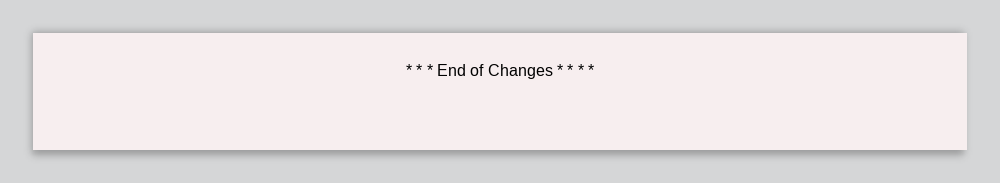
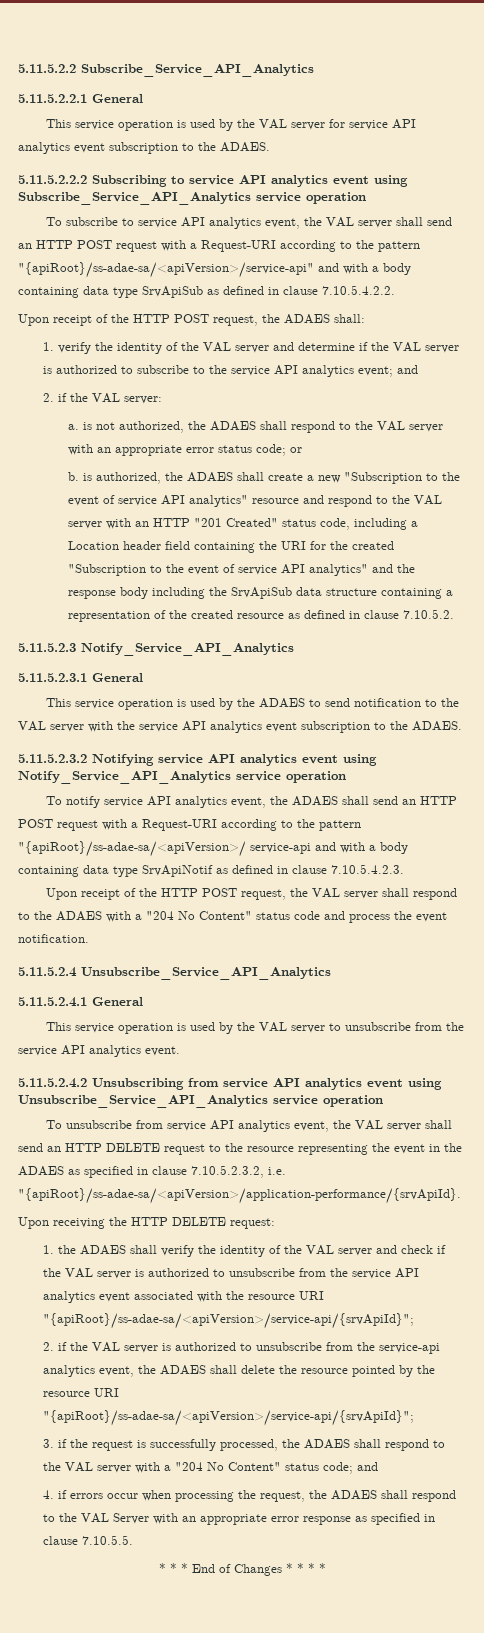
(406, 70) none -> [18,64,314,77] [18,94,143,103] [45,119,416,131] [18,142,270,154] [18,175,408,187] [18,192,366,205] [45,217,452,229] [18,240,420,252] [18,262,411,278] [18,285,395,298] [18,314,365,326] [42,342,459,354] [42,365,418,377] [42,393,162,404] [67,421,443,433] [67,444,302,456] [67,472,460,484] [67,495,442,507] [67,518,418,530] [67,541,394,553] [67,564,415,576] [67,587,453,599] [67,609,454,622] [18,643,294,656] [18,673,143,682] [45,698,459,710] [18,721,462,733] [18,754,377,766] [18,771,346,784] [45,796,457,808] [18,819,361,831] [18,841,408,857] [18,864,404,877] [45,888,457,900] [18,911,447,923] [18,934,89,943] [18,967,331,980] [18,997,143,1007] [45,1022,464,1034] [18,1045,180,1057] [18,1078,442,1090] [18,1095,383,1108] [45,1120,452,1132] [18,1143,462,1155] [18,1165,286,1178] [18,1188,461,1204] [18,1217,275,1229] [42,1245,446,1257] [42,1268,419,1279] [42,1291,324,1303] [42,1313,414,1329] [42,1342,440,1354] [42,1365,435,1377] [42,1388,119,1397] [42,1410,414,1426] [42,1439,445,1451] [42,1462,378,1474] [42,1490,456,1502] [42,1513,435,1525] [42,1535,133,1545] 5.11.5.2.2 Subscribe_Service_API_Analytics // 5.11.5.2.2.1 General // This service operation is used by the VAL server for service API analytics event subscription to the ADAES. // 5.11.5.2.2.2 Subscribing to service API analytics event using Subscribe_Service_API_Analytics service operation // To subscribe to service API analytics event, the VAL server shall send an HTTP POST request with a Request-URI according to the pattern "{apiRoot}/ss-adae-sa/<apiVersion>/service-api" and with a body containing data type SrvApiSub as defined in clause 7.10.5.4.2.2. // Upon receipt of the HTTP POST request, the ADAES shall: // 1. verify the identity of the VAL server and determine if the VAL server is authorized to subscribe to the service API analytics event; and // 2. if the VAL server: // a. is not authorized, the ADAES shall respond to the VAL server with an appropriate error status code; or // b. is authorized, the ADAES shall create a new "Subscription to the event of service API analytics" resource and respond to the VAL server with an HTTP "201 Created" status code, including a Location header field containing the URI for the created "Subscription to the event of service API analytics" and the response body including the SrvApiSub data structure containing a representation of the created resource as defined in clause 7.10.5.2. // 5.11.5.2.3 Notify_Service_API_Analytics // 5.11.5.2.3.1 General // This service operation is used by the ADAES to send notification to the VAL server with the service API analytics event subscription to the ADAES. // 5.11.5.2.3.2 Notifying service API analytics event using Notify_Service_API_Analytics service operation // To notify service API analytics event, the ADAES shall send an HTTP POST request with a Request-URI according to the pattern "{apiRoot}/ss-adae-sa/<apiVersion>/ service-api and with a body containing data type SrvApiNotif as defined in clause 7.10.5.4.2.3. // Upon receipt of the HTTP POST request, the VAL server shall respond to the ADAES with a "204 No Content" status code and process the event notification. // 5.11.5.2.4 Unsubscribe_Service_API_Analytics // 5.11.5.2.4.1 General // This service operation is used by the VAL server to unsubscribe from the service API analytics event. // 5.11.5.2.4.2 Unsubscribing from service API analytics event using Unsubscribe_Service_API_Analytics service operation // To unsubscribe from service API analytics event, the VAL server shall send an HTTP DELETE request to the resource representing the event in the ADAES as specified in clause 7.10.5.2.3.2, i.e. "{apiRoot}/ss-adae-sa/<apiVersion>/application-performance/{srvApiId}. // Upon receiving the HTTP DELETE request: // 1. the ADAES shall verify the identity of the VAL server and check if the VAL server is authorized to unsubscribe from the service API analytics event associated with the resource URI "{apiRoot}/ss-adae-sa/<apiVersion>/service-api/{srvApiId}"; // 2. if the VAL server is authorized to unsubscribe from the service-api analytics event, the ADAES shall delete the resource pointed by the resource URI "{apiRoot}/ss-adae-sa/<apiVersion>/service-api/{srvApiId}"; // 3. if the request is successfully processed, the ADAES shall respond to the VAL server with a "204 No Content" status code; and // 4. if errors occur when processing the request, the ADAES shall respond to the VAL Server with an appropriate error response as specified in clause 7.10.5.5. //

